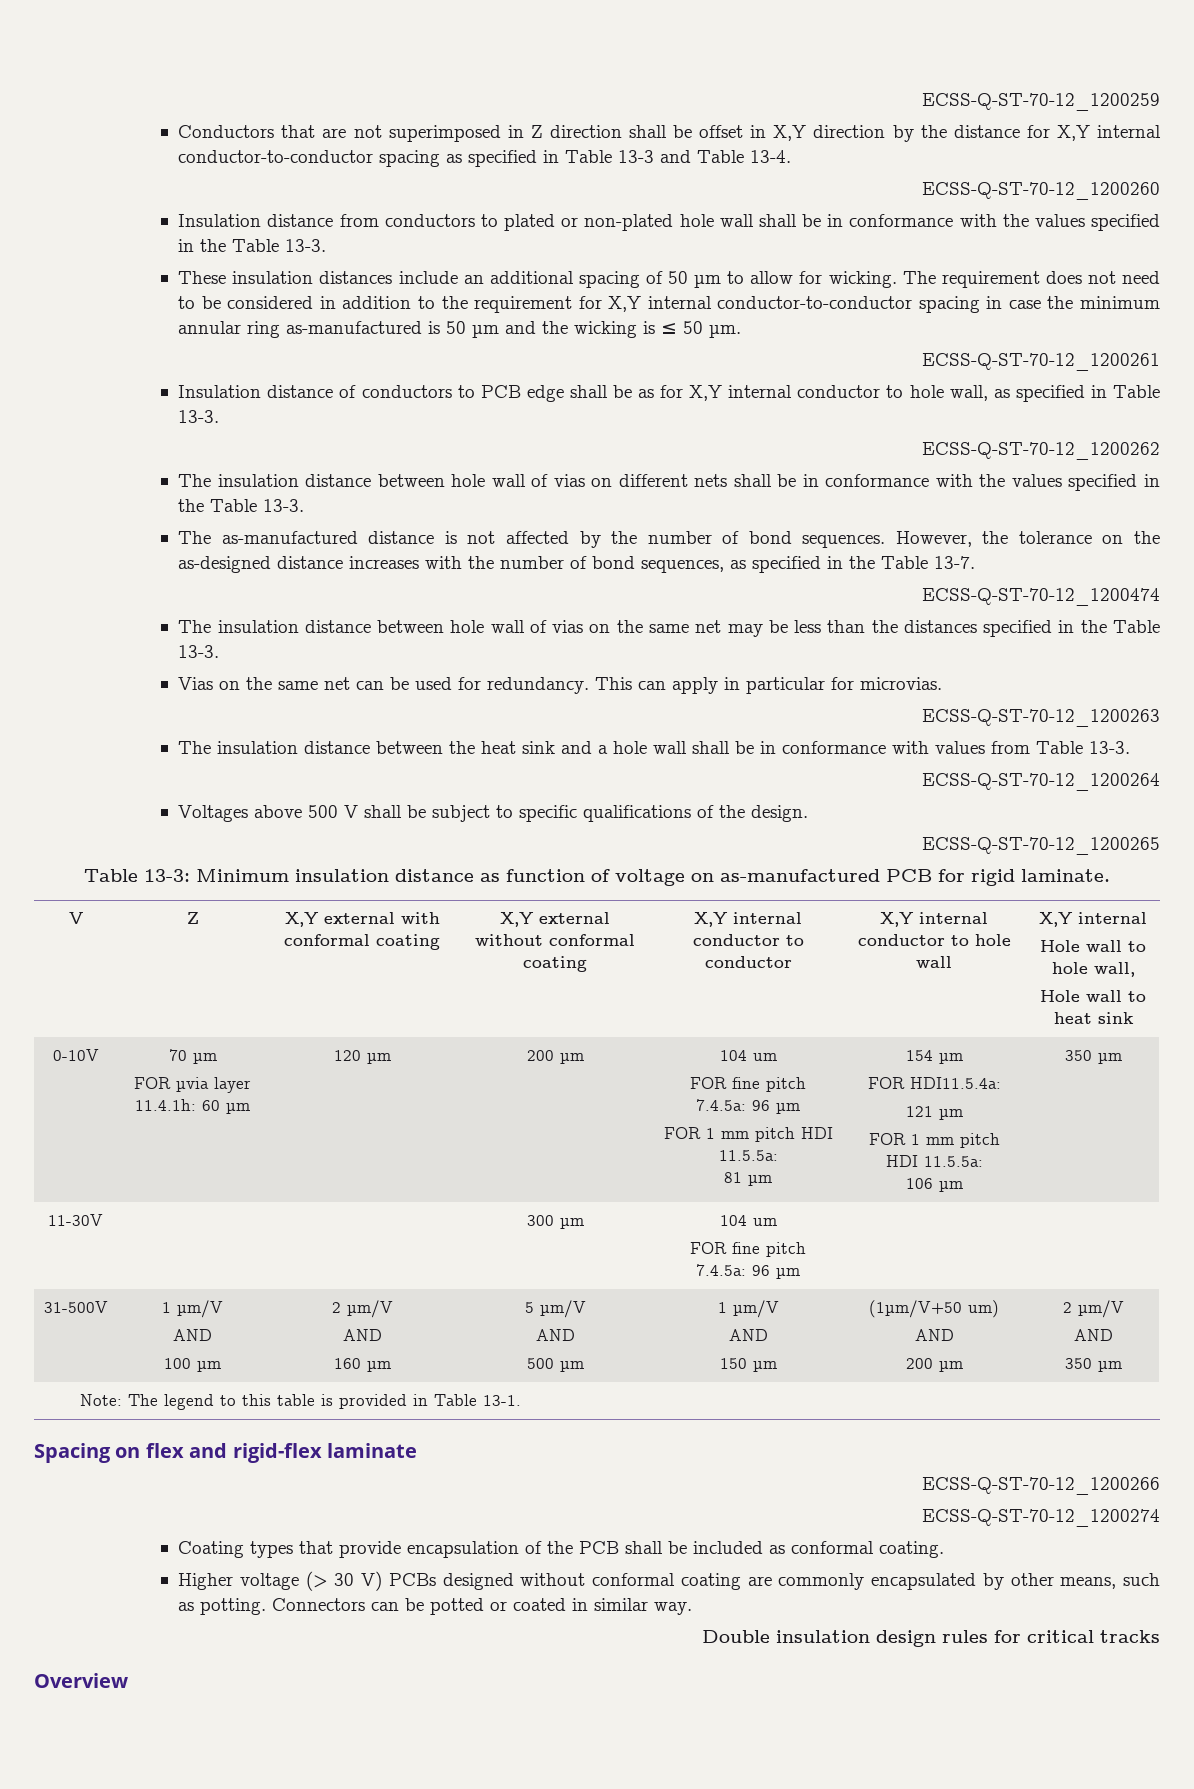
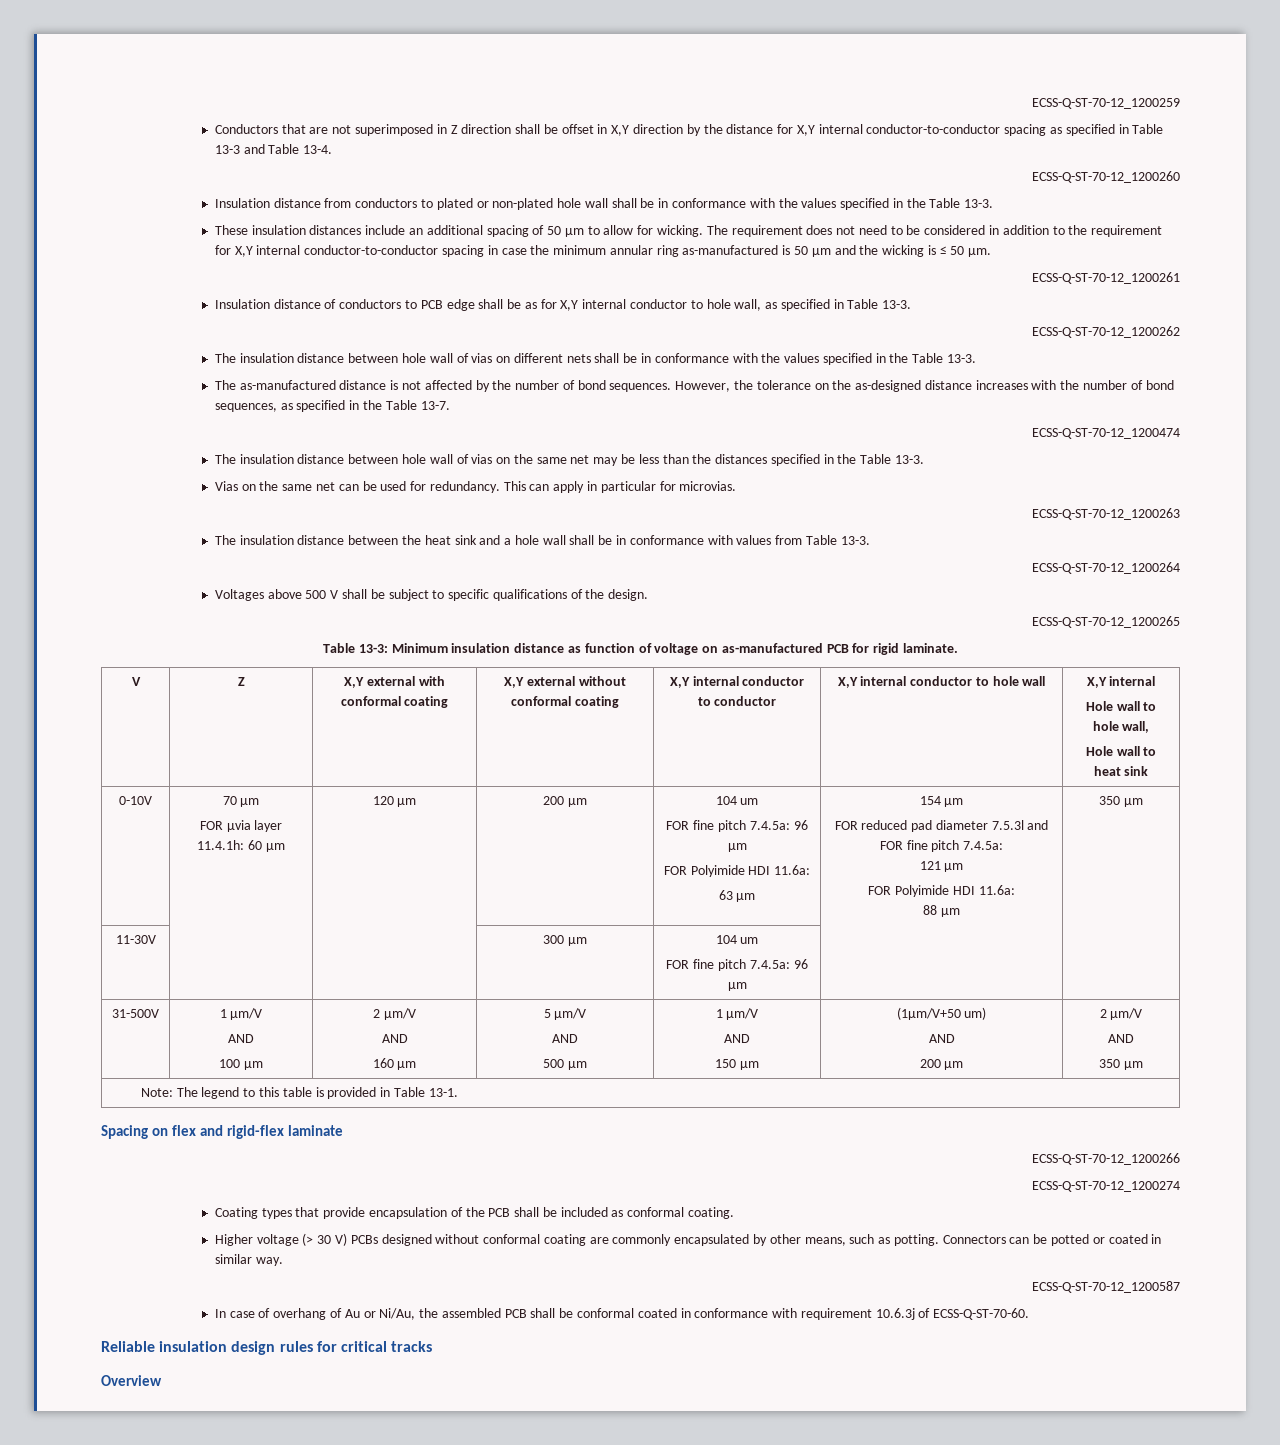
[705,1127,833,1142] [718,1150,778,1161] [724,1172,772,1186] [905,1050,963,1064] [867,1077,1001,1089] [905,1106,963,1120] [868,1133,1000,1148] [885,1155,983,1167] [905,1178,933,1189] 1 mm pitch HDI 11.5.5a: // 81 µm | 154 µm // FOR HDI11.5.4a: // 121 µm // FOR 1 mm pitch HDI 11.5.5a: // 106 -> [690,865,811,877] [718,890,756,902] [919,796,964,807] [834,820,1049,832] [879,840,1004,852] [919,861,964,872] [868,885,1015,897] [923,905,938,915] Polyimide HDI 11.6a: // 63 µm | 154 µm // FOR reduced pad diameter 7.5.3l and FOR fine pitch 7.4.5a: // 121 µm // FOR Polyimide HDI 11.6a: // 88
[702,1630,770,1643] Double -> [1032,1281,1180,1293] [214,1308,1030,1320] [101,1341,155,1352] ECSS-Q-ST-70-12_1200587 // In case of overhang of Au or Ni/Au, the assembled PCB shall be conformal coated in conformance with requirement 10.6.3j of ECSS-Q-ST-70-60. // Reliable

